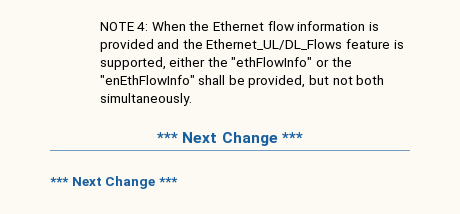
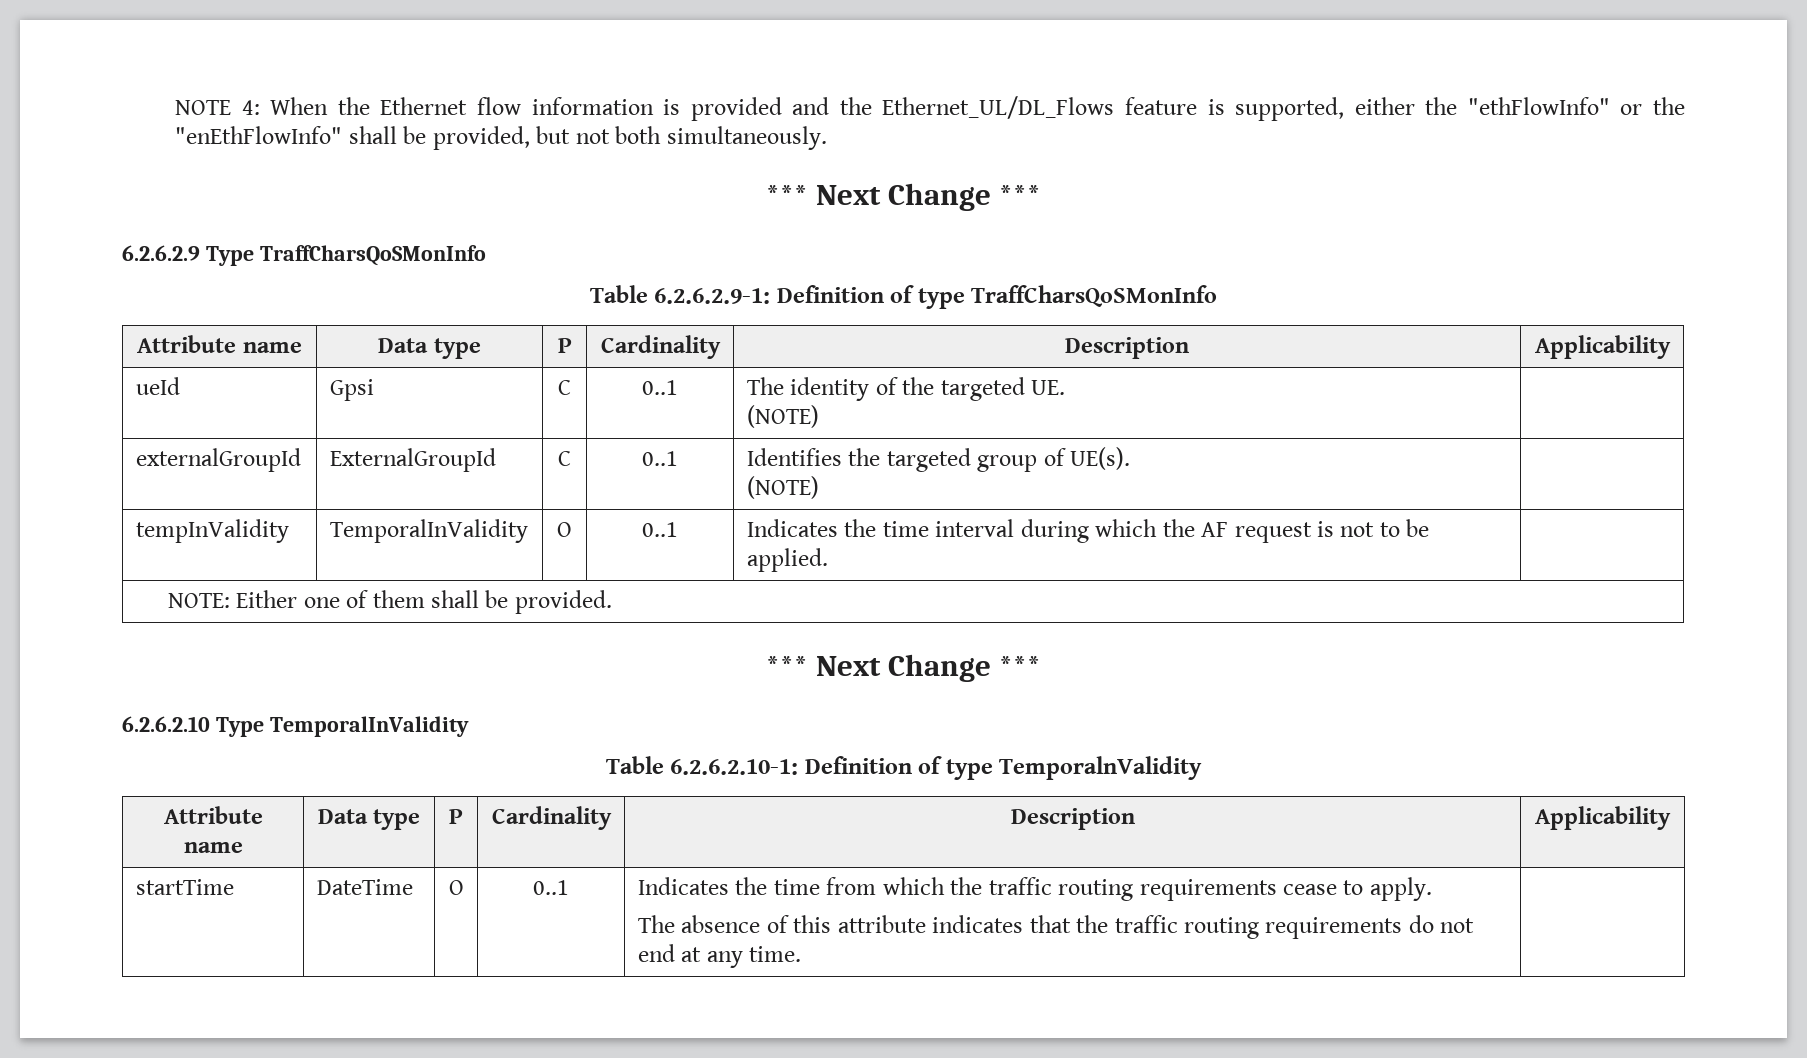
[50,176,178,189] *** Next Change *** -> [122,245,486,266] [589,285,1218,309] [137,335,302,353] [378,338,481,359] [557,338,572,353] [600,335,721,359] [1065,337,1189,359] [1534,335,1671,359] [135,377,180,395] [329,379,374,401] [558,380,571,395] [642,380,678,395] [746,377,1066,401] [746,405,819,428] [135,448,301,472] [329,448,496,472] [558,451,571,466] [642,451,678,466] [746,447,1131,472] [746,476,819,499] [135,519,289,543] [329,519,528,543] [557,522,572,537] [642,522,678,537] [746,519,1430,543] [746,548,828,572] [167,590,612,614] [765,654,1042,682] [122,716,469,737] [605,756,1203,780] [163,806,263,824] [183,842,243,853] [317,809,421,830] [449,809,463,824] [491,806,612,830] [1010,808,1135,830] [1535,806,1671,830] [135,879,234,895] [316,879,413,895] [448,880,464,895] [533,880,569,895] [637,877,1432,901] [637,915,1475,939] [637,944,802,968] 6.2.6.2.9 Type TraffCharsQoSMonInfo // Table 6.2.6.2.9-1: Definition of type TraffCharsQoSMonInfo // Attribute name | Data type | P | Cardinality | Description | Applicability // ueId | Gpsi | C | 0..1 | The identity of the targeted UE. // (NOTE) | // externalGroupId | ExternalGroupId | C | 0..1 | Identifies the targeted group of UE(s). // (NOTE) | // tempInValidity | TemporalInValidity | O | 0..1 | Indicates the time interval during which the AF request is not to be applied. | // NOTE: Either one of them shall be provided. // *** Next Change *** // 6.2.6.2.10 Type TemporalInValidity // Table 6.2.6.2.10-1: Definition of type TemporalnValidity // Attribute name | Data type | P | Cardinality | Description | Applicability // startTime | DateTime | O | 0..1 | Indicates the time from which the traffic routing requirements cease to apply. // The absence of this attribute indicates that the traffic routing requirements do not end at any time. |

